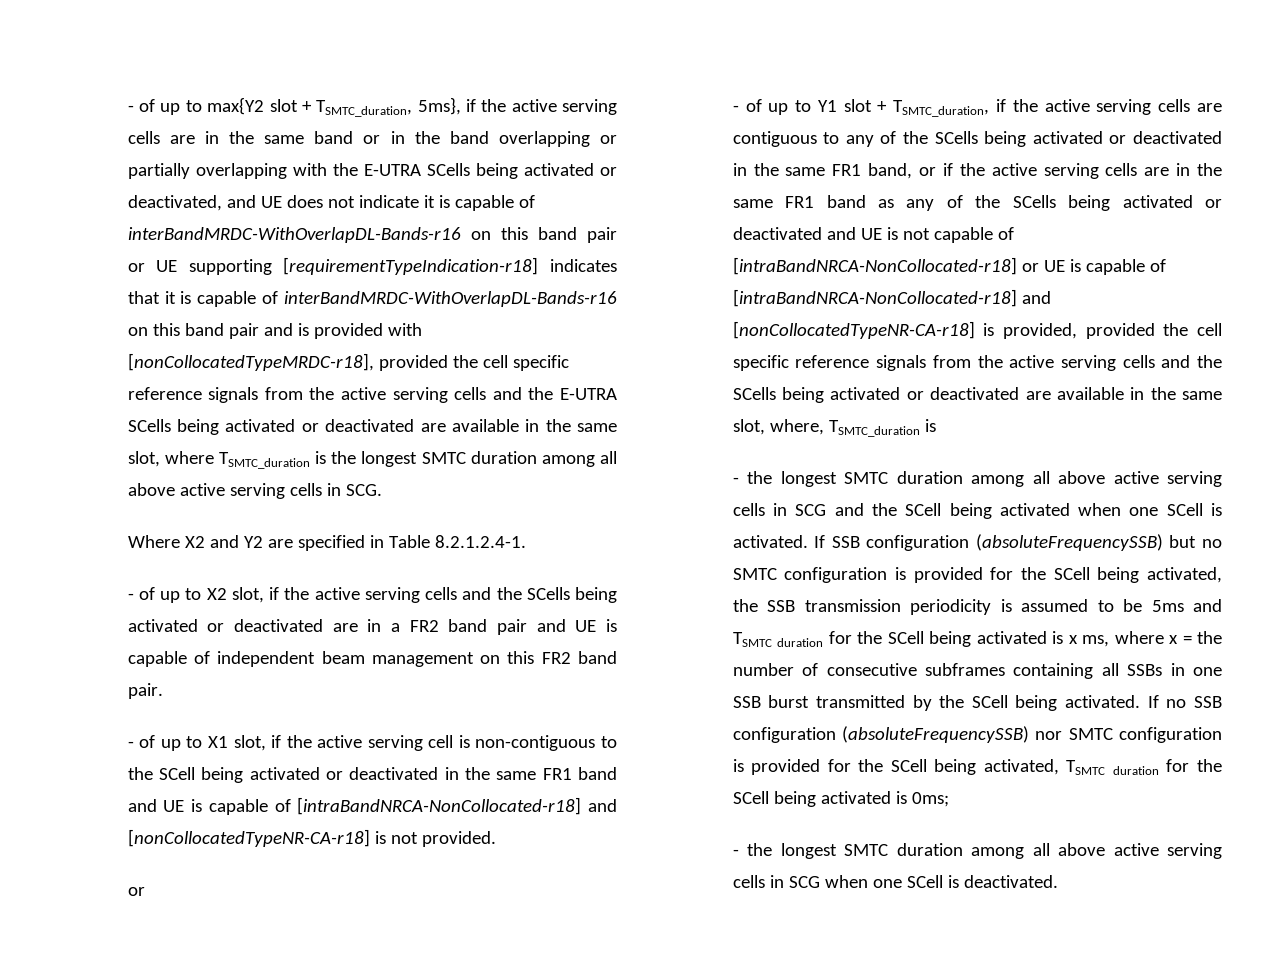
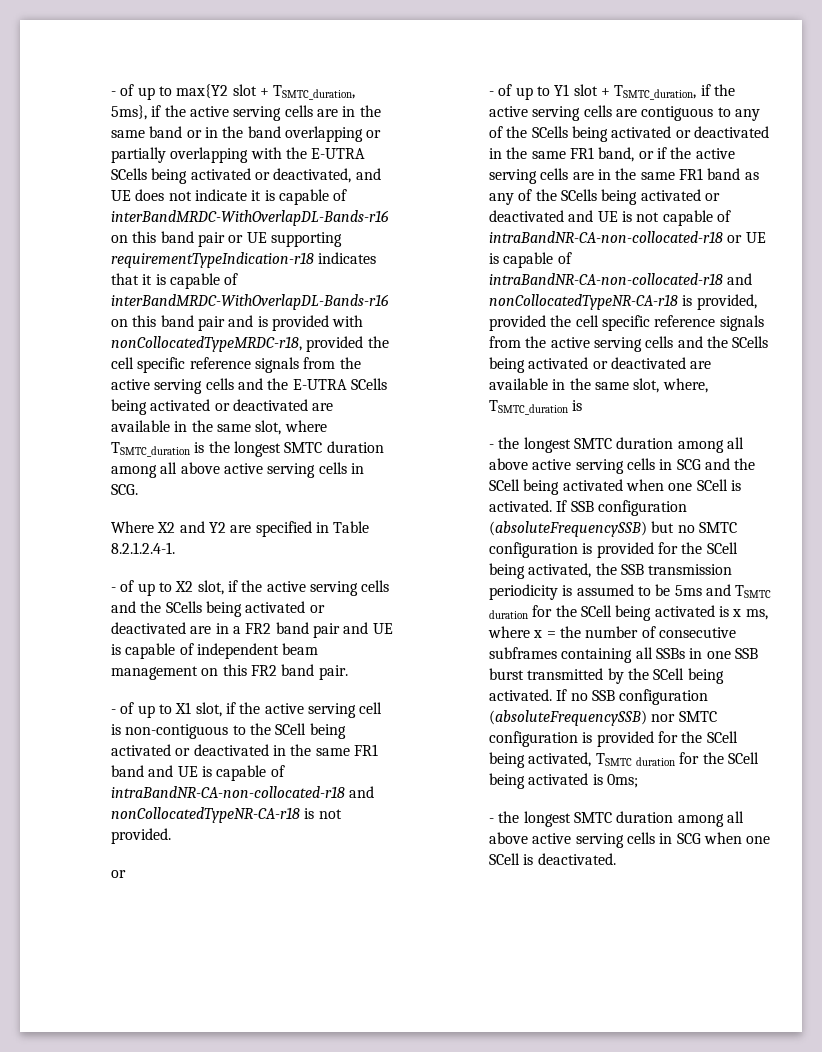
[283,257,539,275] [requirementTypeIndication-r18] -> [110,252,314,268] requirementTypeIndication-r18
[127,353,374,371] [nonCollocatedTypeMRDC-r18], -> [110,336,302,352] nonCollocatedTypeMRDC-r18,
[297,797,617,815] [127,829,370,847] [intraBandNRCA-NonCollocated-r18] and [nonCollocatedTypeNR-CA-r18] -> [110,786,375,798] [110,807,300,823] intraBandNR-CA-non-collocated-r18 and nonCollocatedTypeNR-CA-r18
[732,257,1017,275] [intraBandNRCA-NonCollocated-r18] -> [488,231,723,243] intraBandNR-CA-non-collocated-r18
[732,289,1051,307] [732,321,975,339] [intraBandNRCA-NonCollocated-r18] and [nonCollocatedTypeNR-CA-r18] -> [488,273,753,285] [488,294,678,310] intraBandNR-CA-non-collocated-r18 and nonCollocatedTypeNR-CA-r18

